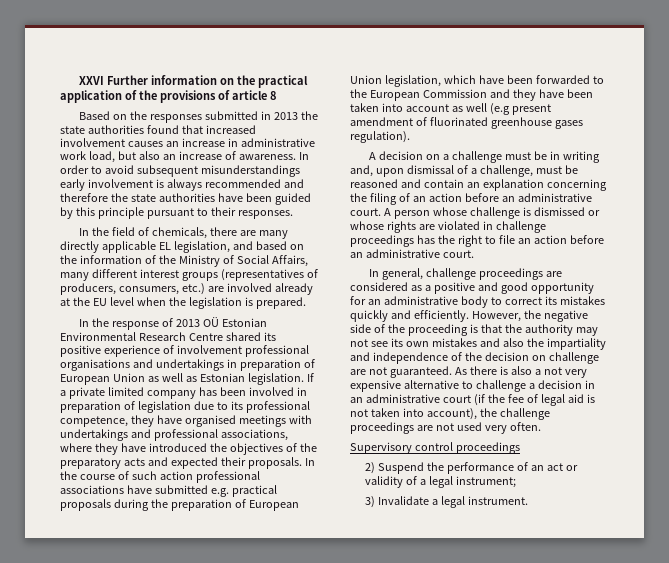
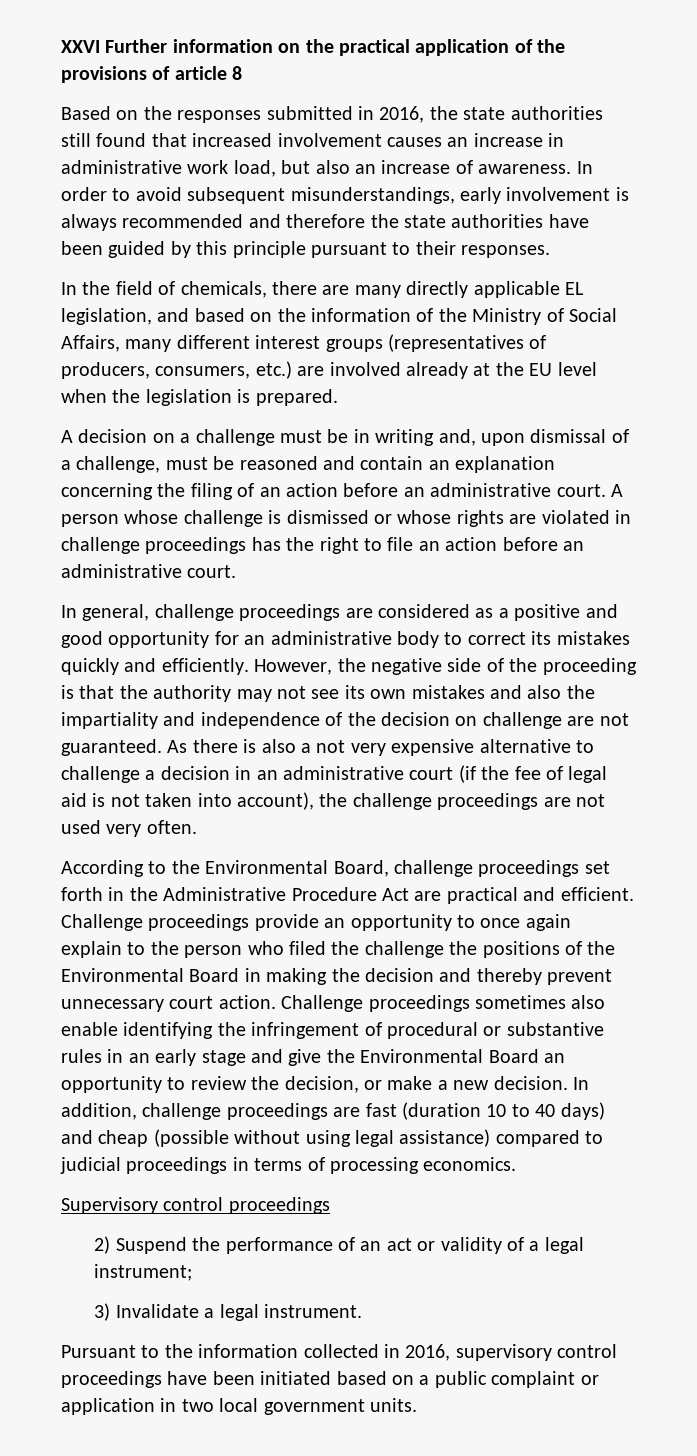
[274,111,319,120] [60,125,144,134] 2013 the state authorities -> [379,106,603,123] [61,133,91,147] 2016, the state authorities still
[200,165,300,177] misunderstandings -> [290,187,455,204] misunderstandings,
[79,317,268,330] [60,332,276,341] [60,345,309,357] [60,359,315,371] [60,373,314,385] [60,387,307,399] [60,401,310,413] [60,415,312,427] [60,429,288,441] [60,443,317,455] [60,457,315,469] [60,471,260,483] [60,485,277,497] [60,499,299,511] [350,75,604,87] [350,89,593,101] [350,103,551,115] [350,117,583,129] [350,131,410,143] // In the response of 2013 OÜ Estonian Environmental Research Centre shared its positive experience of involvement professional organisations and undertakings in preparation of European Union as well as Estonian legislation. If a private limited company has been involved in preparation of legislation due to its professional competence, they have organised meetings with undertakings and professional associations, where they have introduced the objectives of the preparatory acts and expected their proposals. In the course of such action professional associations have submitted e.g. practical proposals during the preparation of European Union legislation, which have been forwarded to the European Commission and they have been taken into account as well (e.g present amendment of fluorinated greenhouse gases regulation). -> (338, 397) none
(541, 426) none -> [61,860,610,877] [61,887,634,904] [61,914,571,931] [61,941,616,958] [61,968,613,985] [61,995,606,1012] [61,1022,604,1039] [61,1049,565,1066] [61,1076,589,1093] [61,1102,605,1120] [61,1129,604,1147] [60,1157,517,1174] // According to the Environmental Board, challenge proceedings set forth in the Administrative Procedure Act are practical and efficient. Challenge proceedings provide an opportunity to once again explain to the person who filed the challenge the positions of the Environmental Board in making the decision and thereby prevent unnecessary court action. Challenge proceedings sometimes also enable identifying the infringement of procedural or substantive rules in an early stage and give the Environmental Board an opportunity to review the decision, or make a new decision. In addition, challenge proceedings are fast (duration 10 to 40 days) and cheap (possible without using legal assistance) compared to judicial proceedings in terms of processing economics.
(528, 500) none -> [61,1344,618,1361] [61,1371,599,1388] [61,1398,417,1415] // Pursuant to the information collected in 2016, supervisory control proceedings have been initiated based on a public complaint or application in two local government units.

